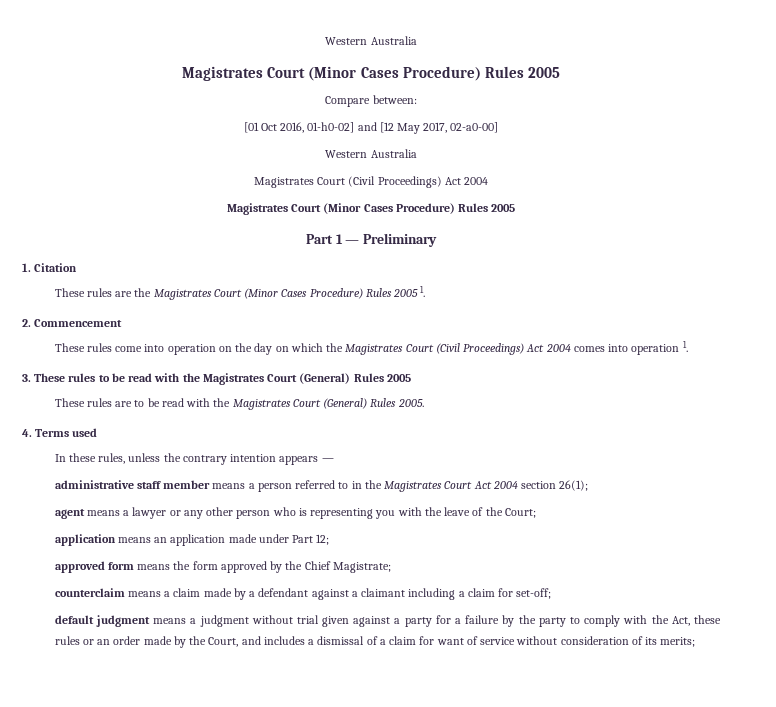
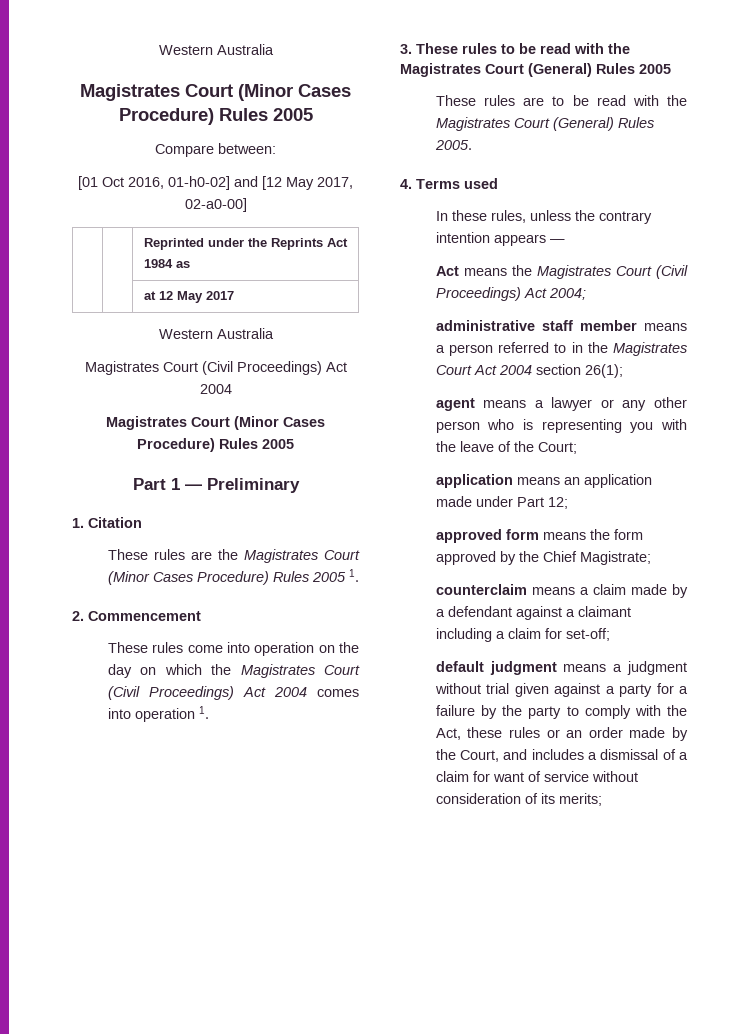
(499, 127) none -> [143,238,348,250] [143,259,190,268] [143,291,234,303] // | | Reprinted under the Reprints Act 1984 as // | | at 12 May 2017
(334, 460) none -> [435,265,688,279] [435,287,586,301] // Act means the Magistrates Court (Civil Proceedings) Act 2004;

